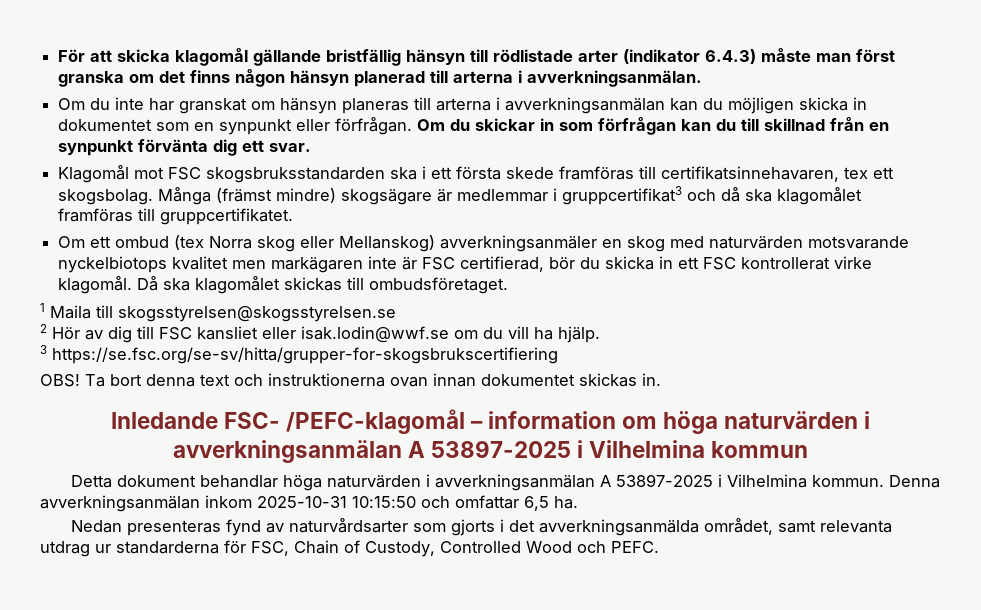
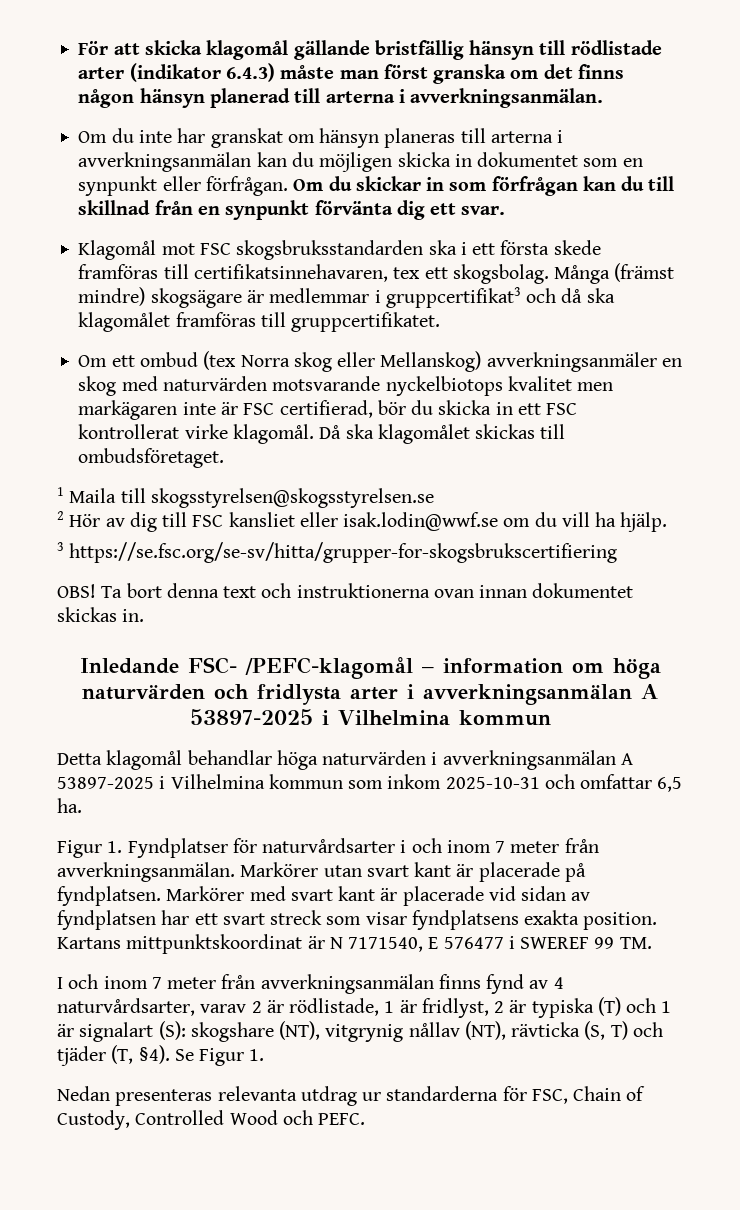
(859, 420) none -> [214,684,398,705] och fridlysta arter
[116,475,196,487] dokument -> [106,750,183,770] klagomål
[811,475,940,488] [40,495,200,512] kommun. Denna avverkningsanmälan -> [268,774,384,789] kommun som
[352,496,416,508] 10:15:50 -> (540, 783) none
[70,518,816,536] Nedan presenteras fynd av naturvårdsarter som gjorts i det avverkningsanmälda området, samt -> [57,838,599,858] [57,862,586,882] [57,886,591,906] [57,910,658,930] [57,934,652,954] [57,974,564,994] [57,997,672,1018] [57,1021,663,1042] [57,1045,265,1066] [57,1086,213,1106] Figur 1. Fyndplatser för naturvårdsarter i och inom 7 meter från avverkningsanmälan. Markörer utan svart kant är placerade på fyndplatsen. Markörer med svart kant är placerade vid sidan av fyndplatsen har ett svart streck som visar fyndplatsens exakta position. Kartans mittpunktskoordinat är N 7171540, E 576477 i SWEREF 99 TM. // I och inom 7 meter från avverkningsanmälan finns fynd av 4 naturvårdsarter, varav 2 är rödlistade, 1 är fridlyst, 2 är typiska (T) och 1 är signalart (S): skogshare (NT), vitgrynig nållav (NT), rävticka (S, T) och tjäder (T, §4). Se Figur 1. // Nedan presenteras

